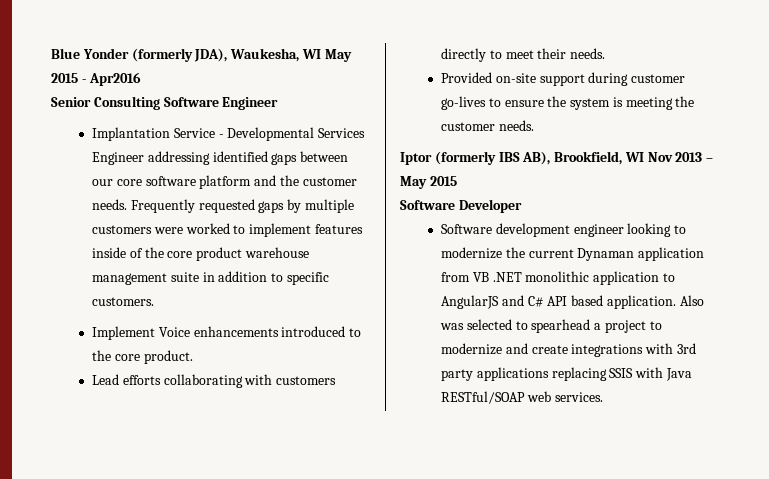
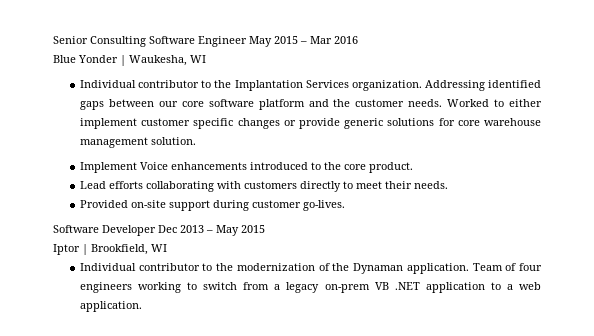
[51,48,352,62] [51,72,141,86] [51,96,279,110] [91,127,366,141] [91,151,210,165] Blue Yonder (formerly JDA), Waukesha, WI May 2015 - Apr2016 // Senior Consulting Software Engineer // Implantation Service - Developmental Services Engineer addressing -> [53,36,358,47] [53,55,206,66] [79,80,485,91] Senior Consulting Software Engineer May 2015 – Mar 2016 // Blue Yonder | Waukesha, WI // Individual contributor to the Implantation Services organization. Addressing
[130,199,354,213] [91,223,363,237] [91,247,309,261] [91,271,329,285] [91,297,154,306] Frequently requested gaps by multiple customers were worked to implement features inside of the core product warehouse management suite in addition to specific customers. -> [447,99,542,107] [79,118,541,129] [79,137,196,148] Worked to either implement customer specific changes or provide generic solutions for core warehouse management solution.
[440,96,695,110] [440,120,534,131] [400,151,714,165] [400,176,457,189] [400,199,522,213] [440,223,687,237] [440,247,705,261] [440,272,470,282] go-lives to ensure the system is meeting the customer needs. // Iptor (formerly IBS AB), Brookfield, WI Nov 2013 – May 2015 // Software Developer // Software development engineer looking to modernize the current Dynaman application from -> [302,200,345,211] [53,225,265,236] [53,244,167,255] [79,263,542,274] [79,282,370,293] go-lives. // Software Developer Dec 2013 – May 2015 // Iptor | Brookfield, WI // Individual contributor to the modernization of the Dynaman application. Team of four engineers working to switch from a legacy on-prem
[525,271,590,282] monolithic -> (420, 286) none
[440,295,704,309] [439,319,662,333] [440,343,696,357] [440,367,692,381] [440,391,603,404] AngularJS and C# API based application. Also was selected to spearhead a project to modernize and create integrations with 3rd party applications replacing SSIS with Java RESTful/SOAP web services. -> [506,282,541,290] [79,301,142,312] a web application.

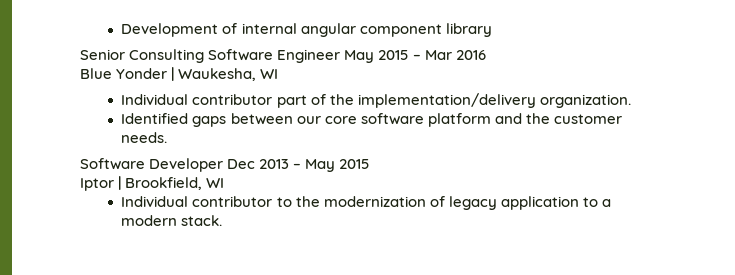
(53, 40) none -> [121,23,492,37] Development of internal angular component library //
[201,80,349,91] to the Implantation Services -> [276,93,536,108] part of the implementation/delivery
[424,80,541,91] Addressing identified -> [121,113,189,124] // Identified
[447,99,542,107] [79,118,541,129] [79,137,196,148] [79,162,413,173] [79,181,448,192] [79,200,345,211] Worked to either implement customer specific changes or provide generic solutions for core warehouse management solution. // Implement Voice enhancements introduced to the core product. // Lead efforts collaborating with customers directly to meet their needs. // Provided on-site support during customer go-lives. -> (168, 137) none
[332,263,542,274] [79,282,420,293] the Dynaman application. Team of four engineers working to switch from a legacy on-prem VB .NET -> [448,196,497,210] legacy
[518,282,541,290] [79,301,142,312] web application. -> [121,215,223,226] modern stack.

